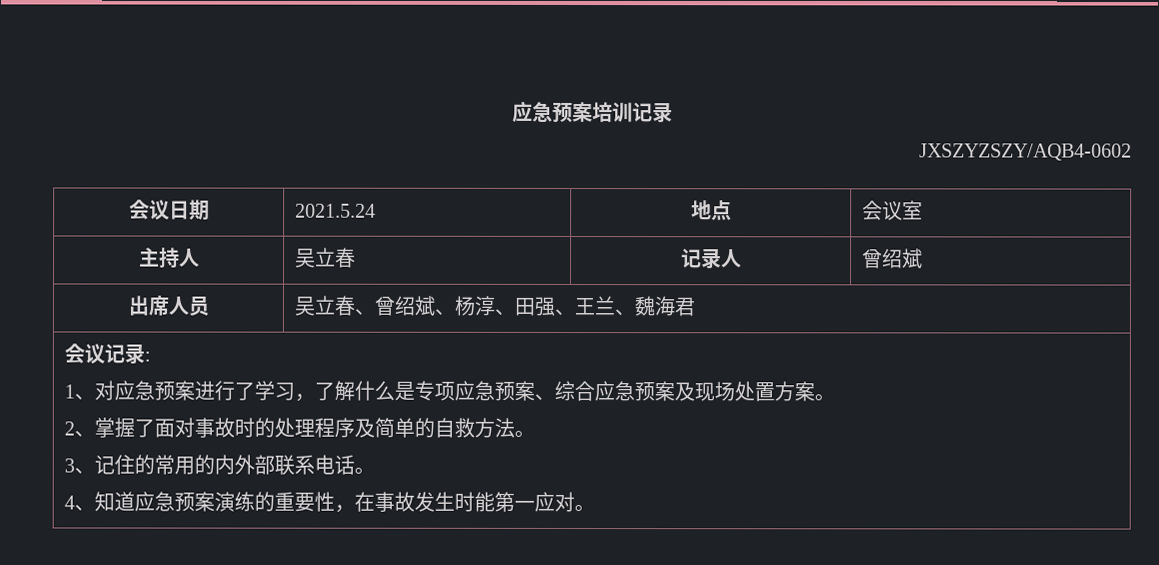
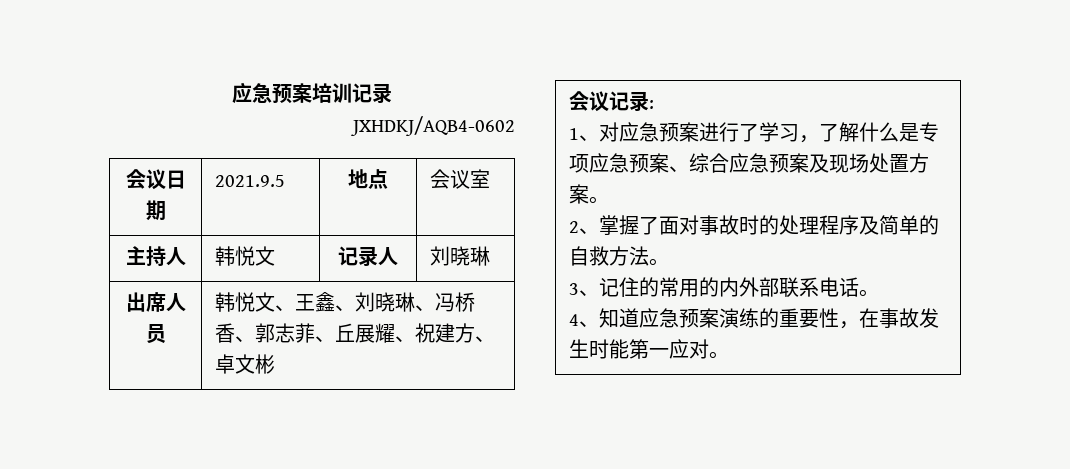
[919,143,1132,161] JXSZYZSZY/AQB4-0602 -> [350,116,515,136] JXHDKJ/AQB4-0602
[294,203,376,218] 2021.5.24 -> [215,175,286,187] 2021.9.5
[294,247,356,268] 吴立春 -> [215,246,276,266] 韩悦文
[861,248,923,269] 曾绍斌 -> [430,246,491,266] 刘晓琳
[293,295,695,317] 吴立春、曾绍斌、杨淳、田强、王兰、魏海君 -> [215,292,476,312] [215,323,496,343] [215,354,276,374] 韩悦文、王鑫、刘晓琳、冯桥香、郭志菲、丘展耀、祝建方、卓文彬

